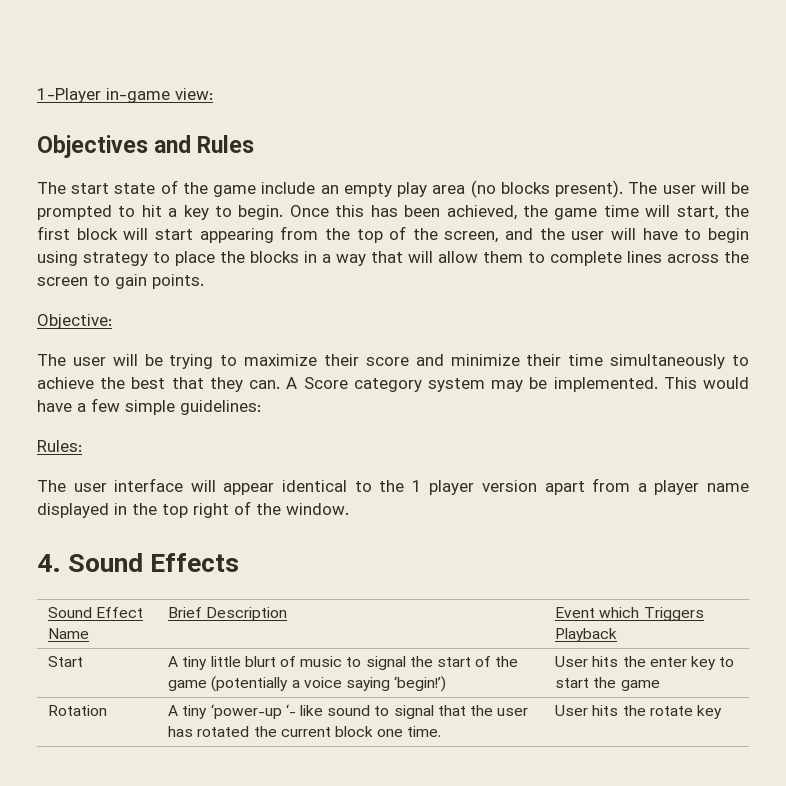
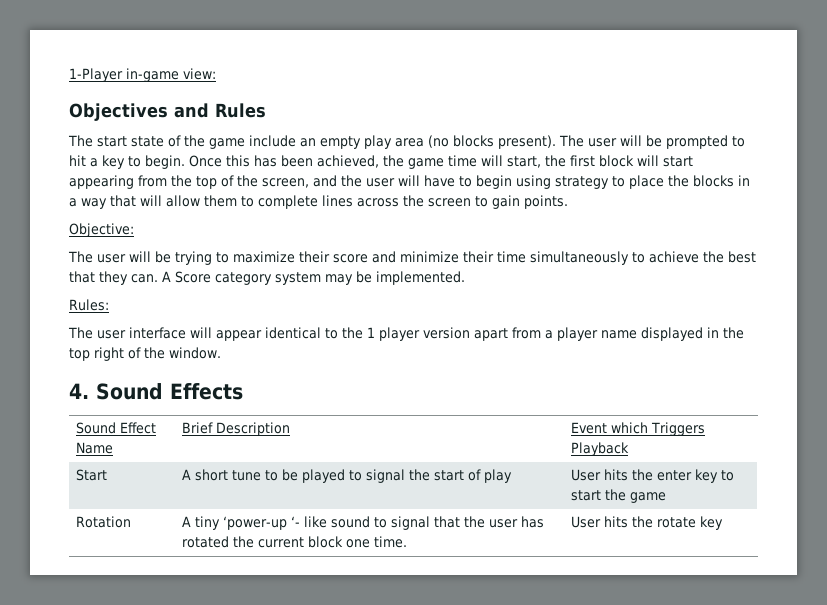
[663,377,749,389] [37,398,261,415] This would have a few simple guidelines: -> (465, 278) none
[182,656,343,670] tiny little blurt of music -> [195,469,346,483] short tune to be played
[495,656,519,667] [168,676,447,692] the game (potentially a voice saying ‘begin!’) -> [484,469,513,483] play

